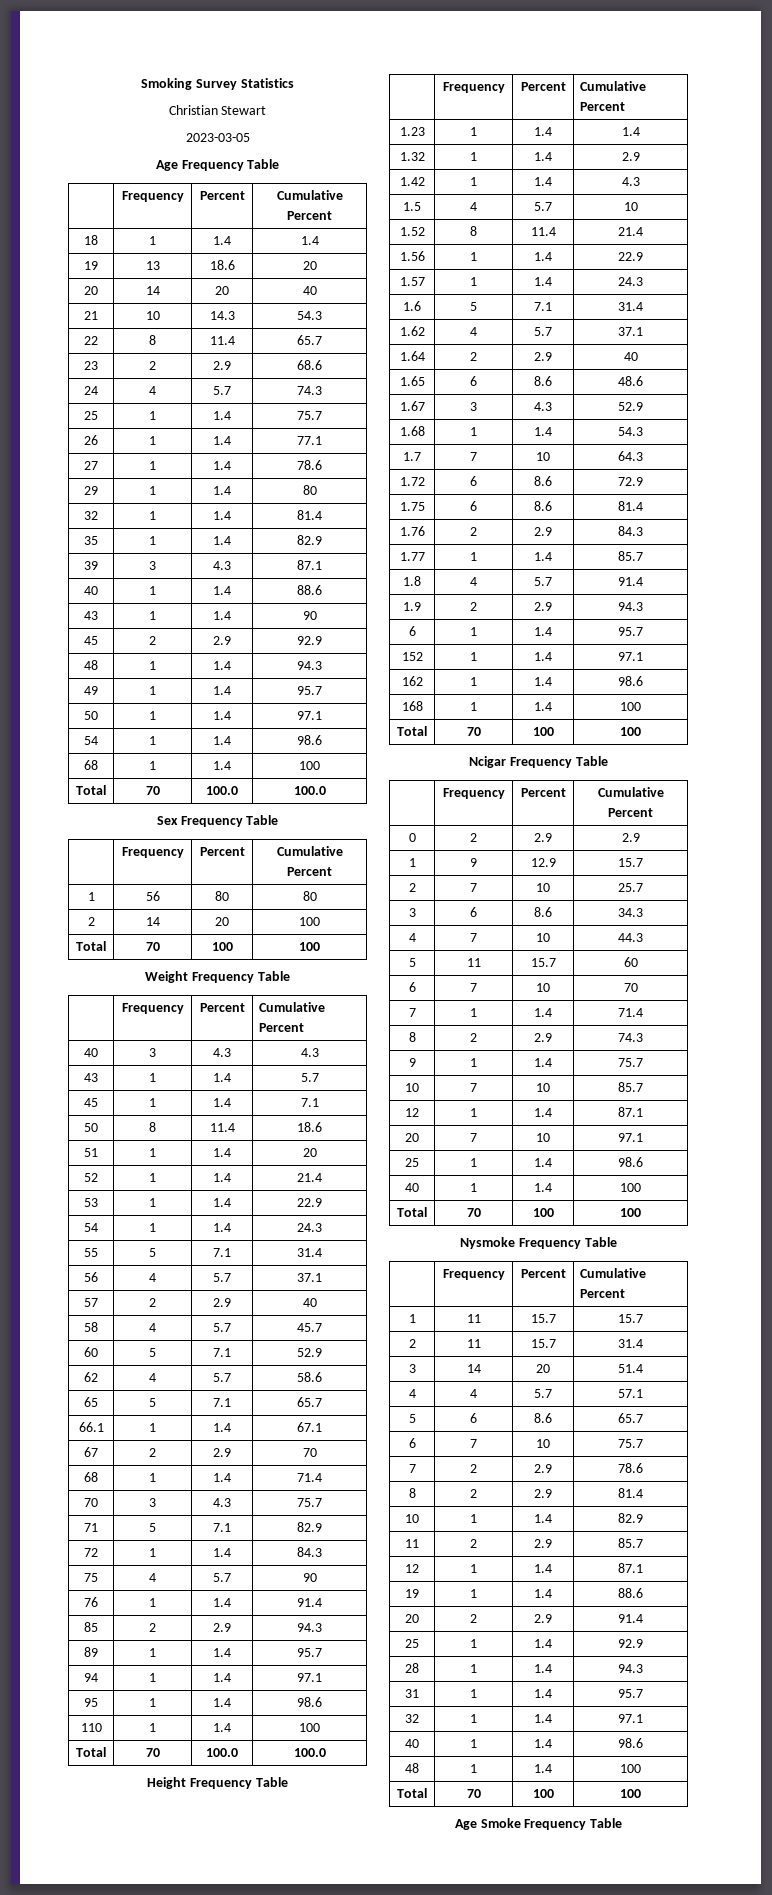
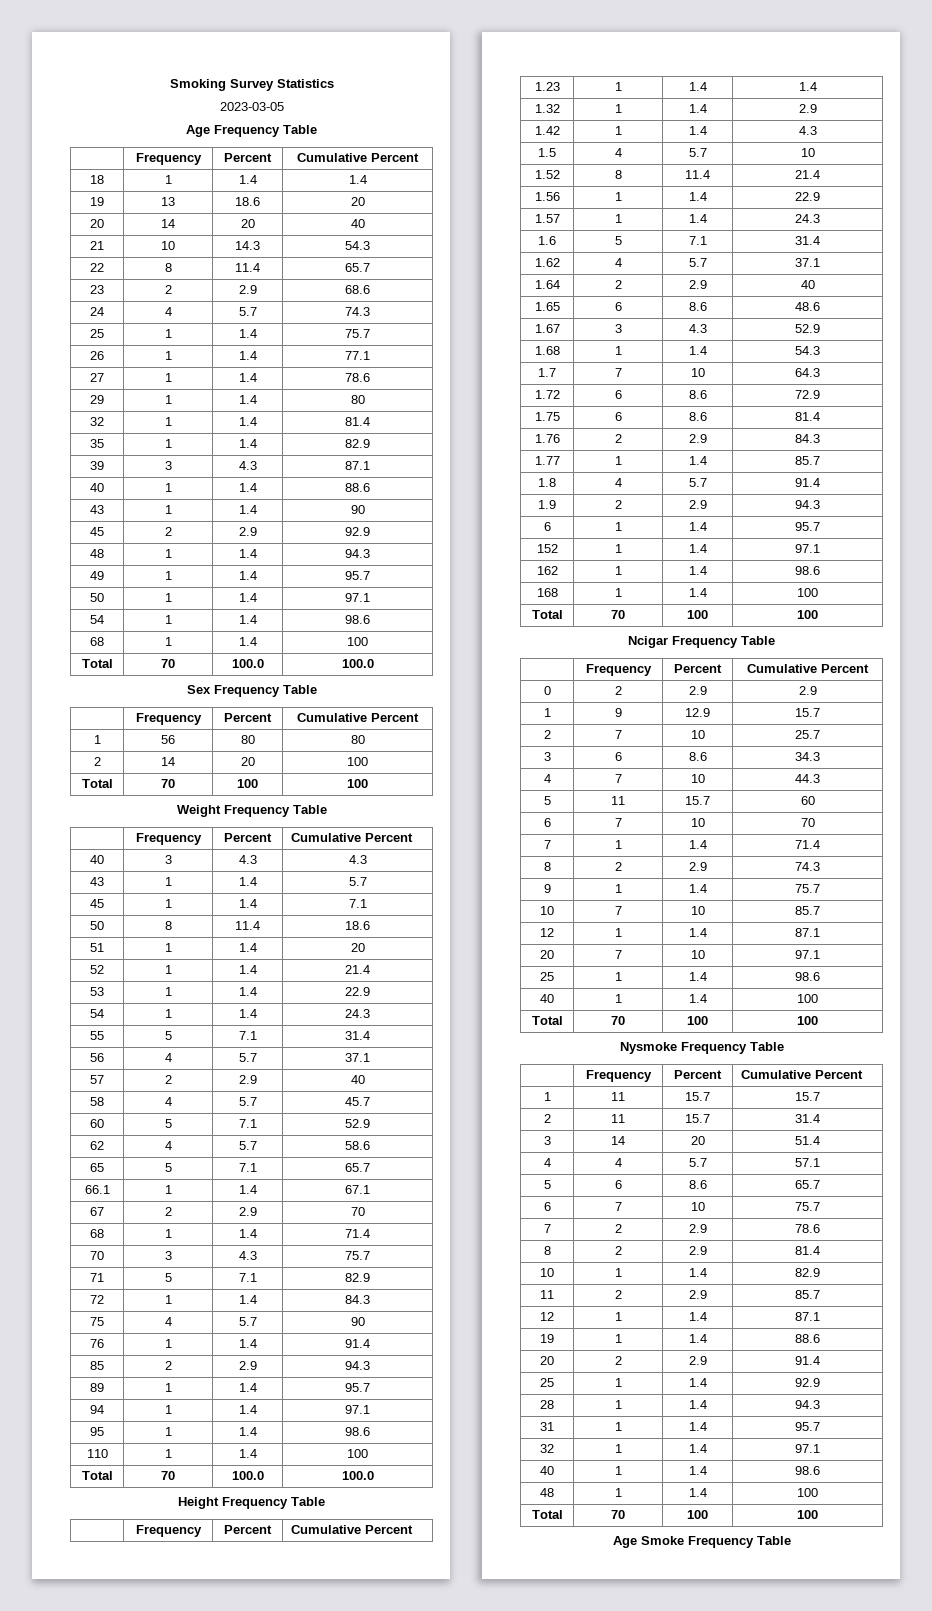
[168,105,267,115] // Christian Stewart -> (334, 83) none

